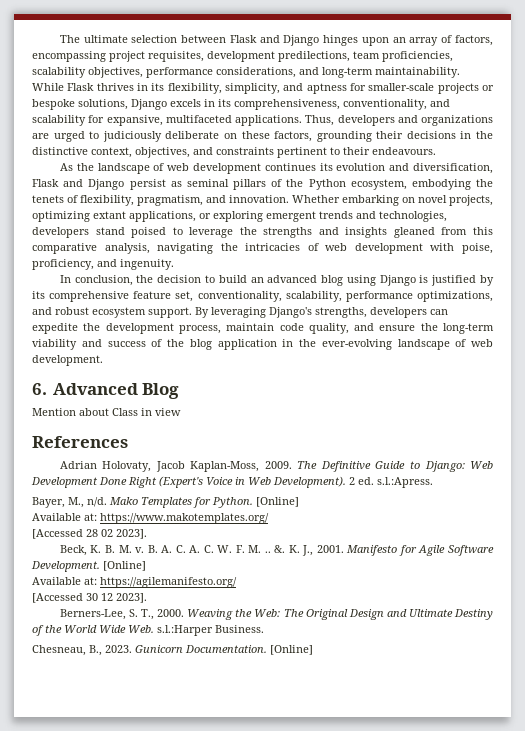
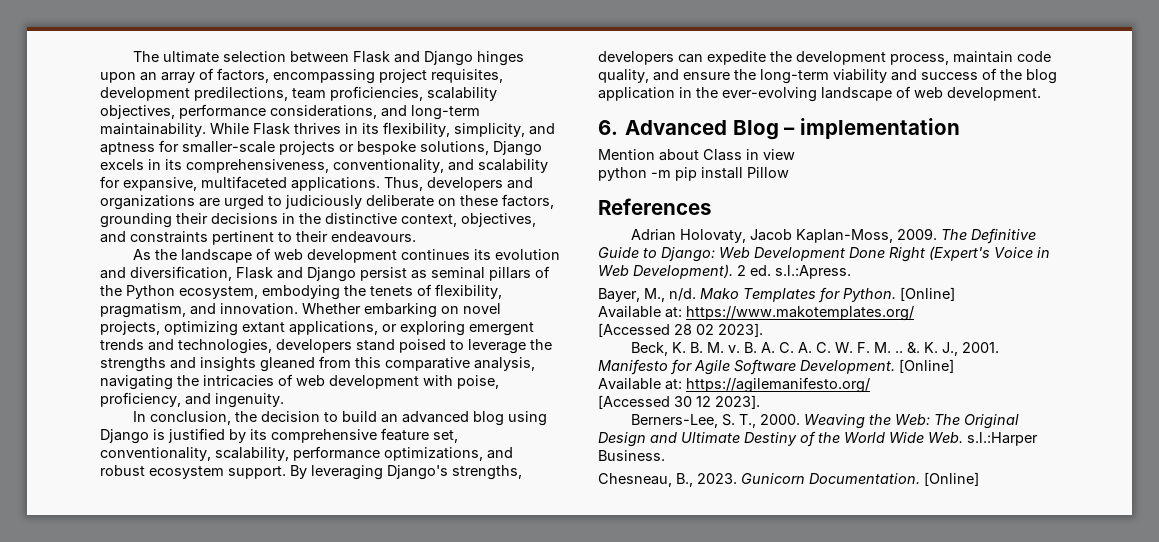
(180, 391) none -> [784,118,960,139] – implementation
(181, 412) none -> [598,167,789,181] // python -m pip install Pillow

